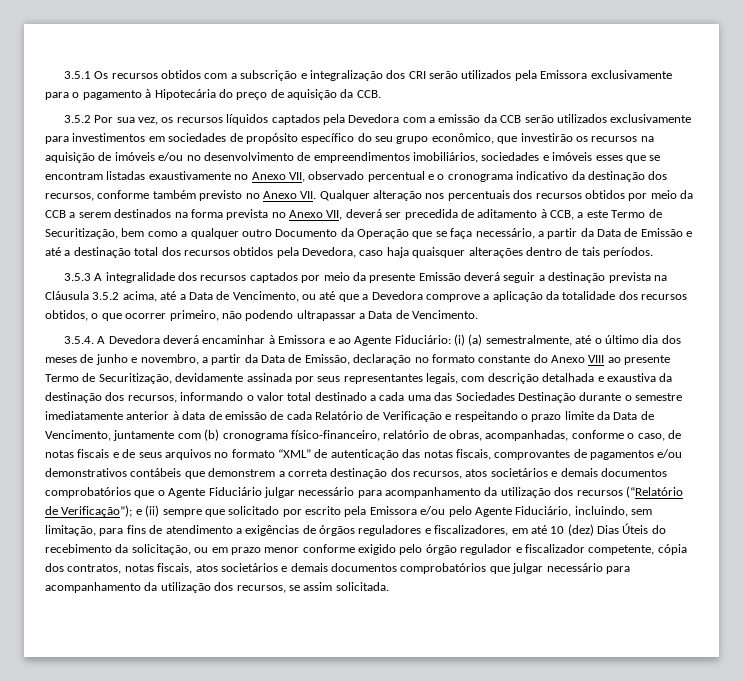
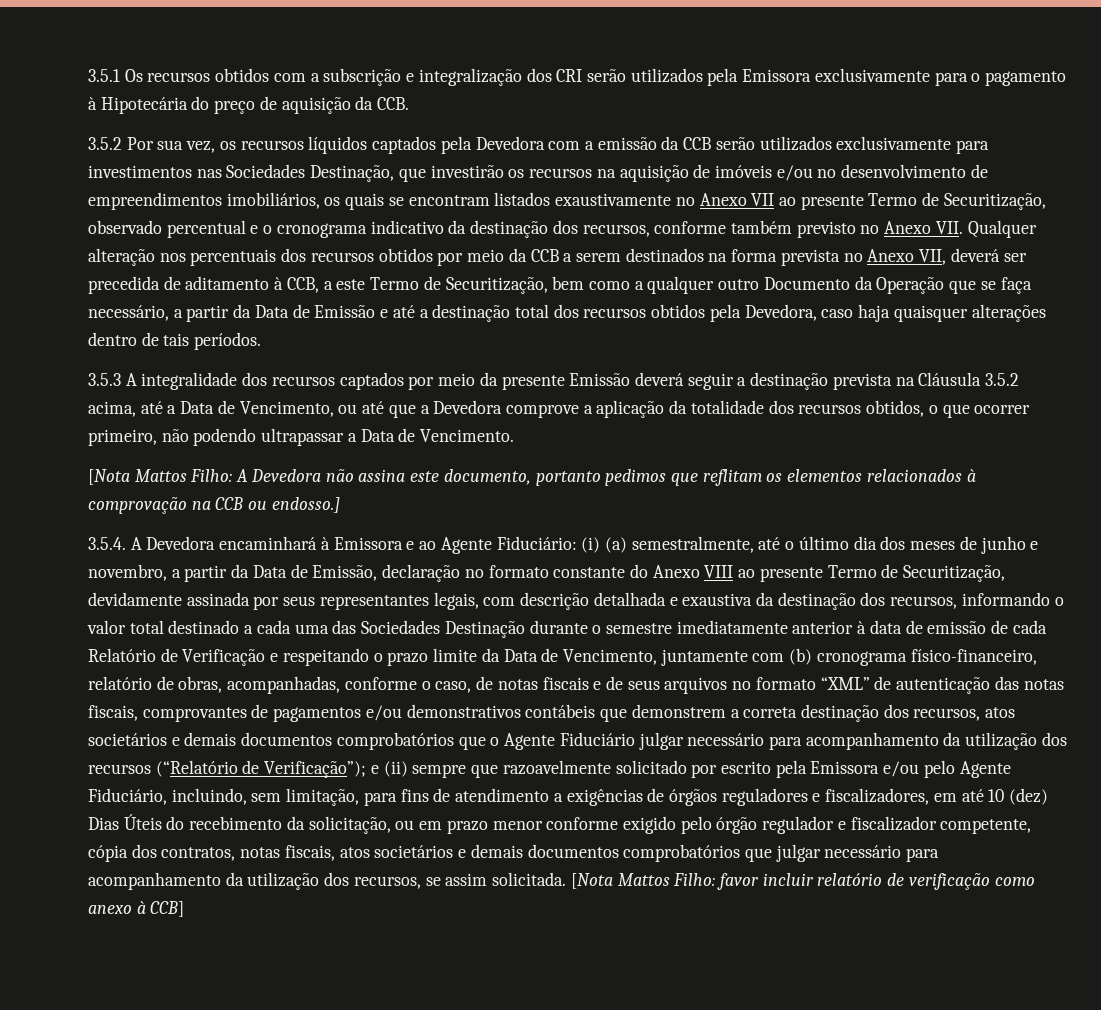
[148,133,494,144] em sociedades de propósito específico do seu grupo econômico, -> [196,164,395,182] nas Sociedades Destinação,
[481,152,646,163] sociedades e imóveis esses que -> [324,193,385,210] os quais
[106,171,146,180] listadas -> [494,192,551,206] listados
[288,172,305,182] VII, -> [751,192,1046,210] VII ao presente Termo de Securitização,
(479, 314) none -> [88,468,976,486] [88,496,340,514] // [Nota Mattos Filho: A Devedora não assina este documento, portanto pedimos que reflitam os elementos relacionados à comprovação na CCB ou endosso.]
[163,335,266,344] deverá encaminhar -> [219,536,318,550] encaminhará
(225, 513) none -> [502,760,611,775] razoavelmente
(389, 586) none -> [570,872,1035,890] [88,901,185,917] [Nota Mattos Filho: favor incluir relatório de verificação como anexo à CCB]

